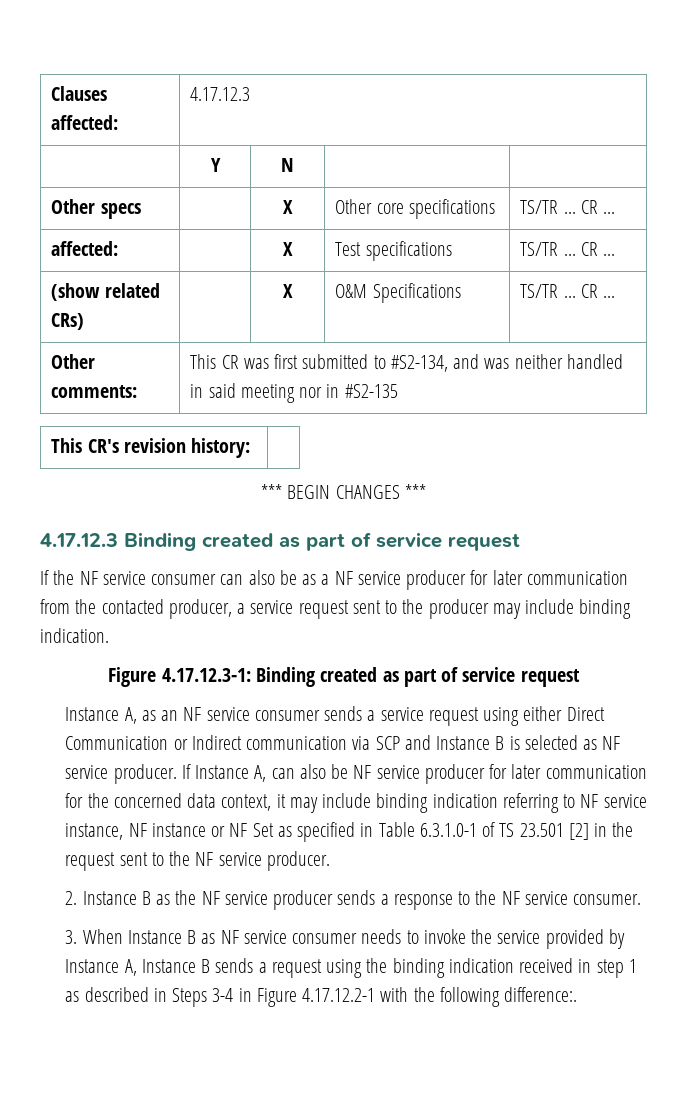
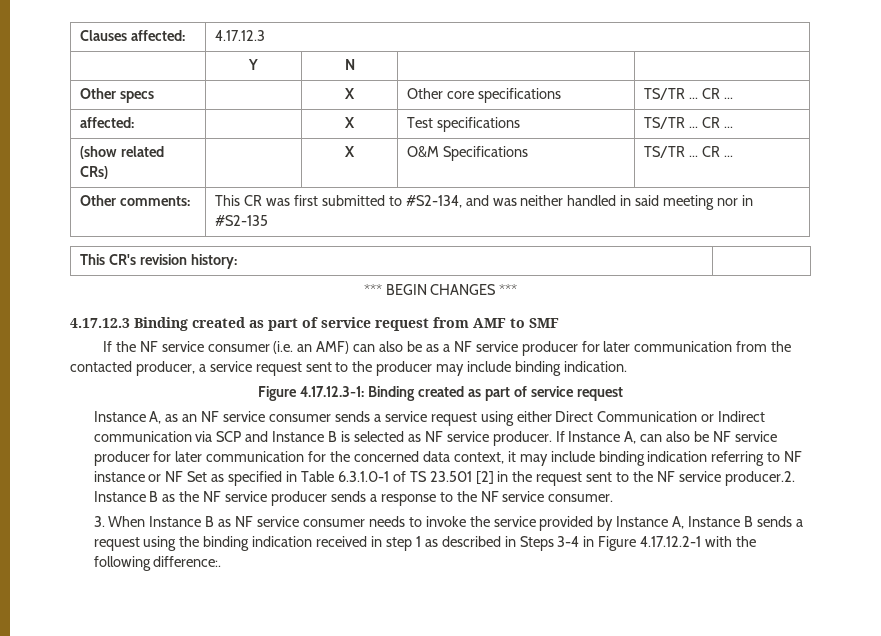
(520, 542) none -> [433,317,559,328] from AMF to SMF
(217, 579) none -> [273,341,350,354] (i.e. an AMF)
[603,794,647,808] [65,823,147,840] service instance, NF -> (803, 456) none
[266,851,330,871] [65,891,78,905] producer. // 2. -> [724,471,795,486] producer.2.

